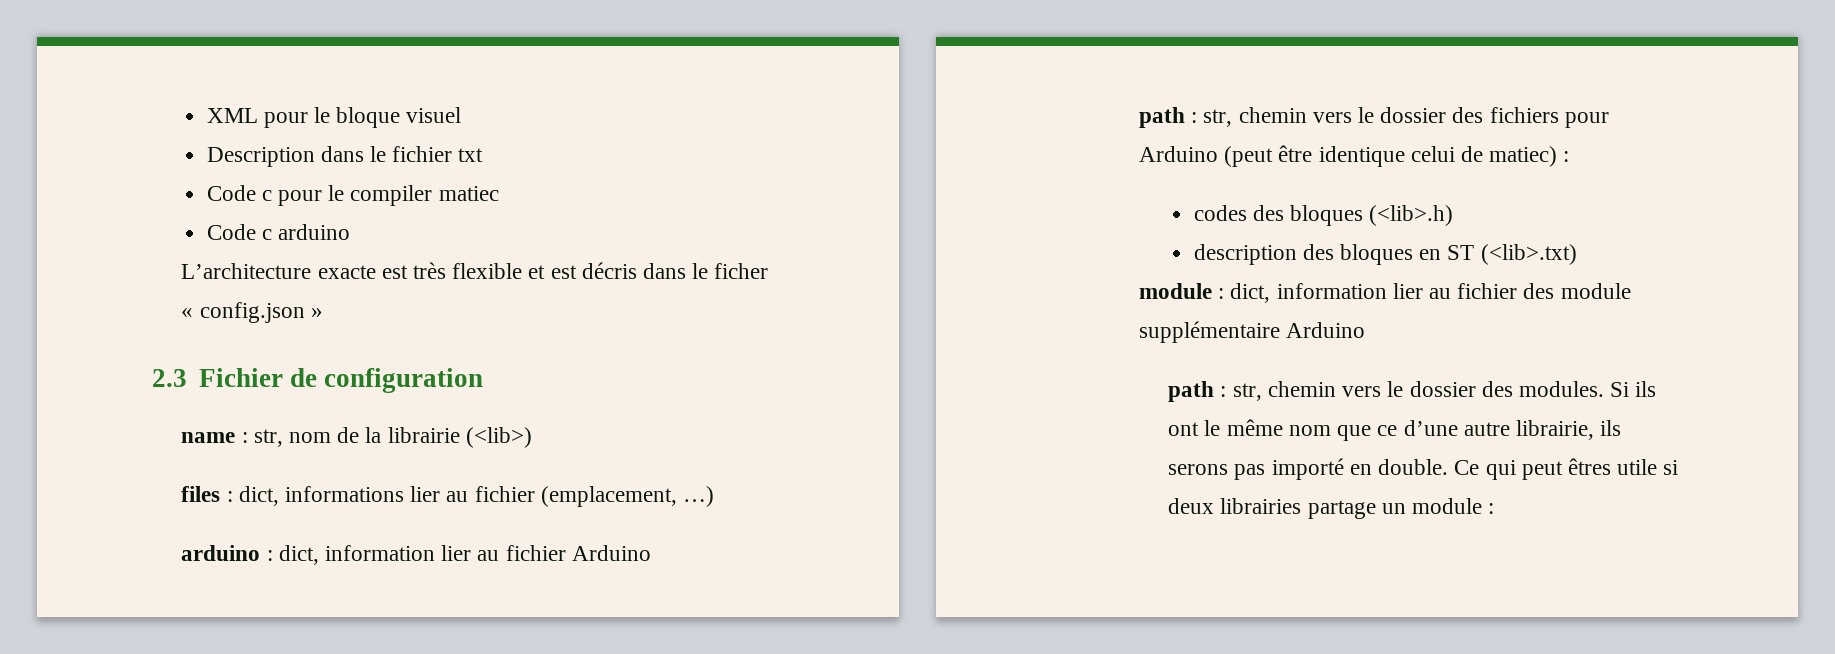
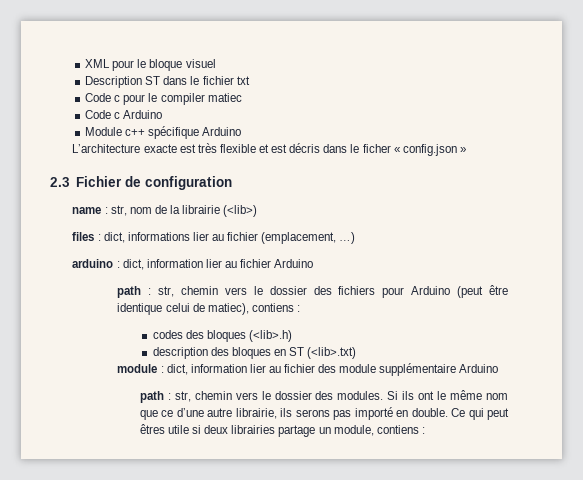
(315, 157) none -> [145,76,161,85] ST
[278,224,351,240] arduino -> [123,110,163,119] [85,126,242,139] Arduino // Module c++ spécifique Arduino
[1489,146,1558,167] matiec) -> [207,303,294,315] matiec), contiens
[1412,498,1483,514] module -> [333,425,419,436] module, contiens

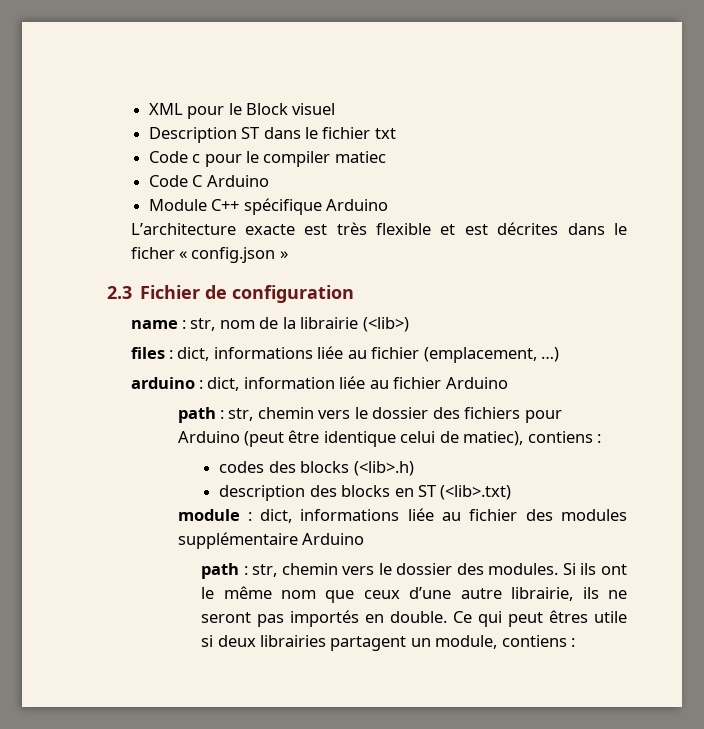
[149,59,183,71] bloque -> [246,103,289,115] Block
[114,112,121,119] c -> [192,175,203,187] C
[125,129,146,136] c++ -> [211,199,240,211] C++
[289,143,321,153] décris -> [497,222,559,235] décrites
[192,232,209,241] lier -> [317,346,344,359] liée
[205,259,222,268] lier -> [339,376,366,389] liée
[206,330,246,342] bloques -> [300,461,350,473] blocks
[231,347,271,359] bloques -> [341,485,391,497] blocks
[190,364,266,373] information lier -> [300,508,434,521] informations liée
[339,364,377,373] module -> [561,509,627,521] modules
[161,410,174,417] ce -> [363,590,400,599] ceux
[295,407,393,420] serons pas importé -> [608,590,627,599] [201,610,360,627] ne seront pas importés
[278,425,316,437] partage -> [330,636,407,651] partagent

